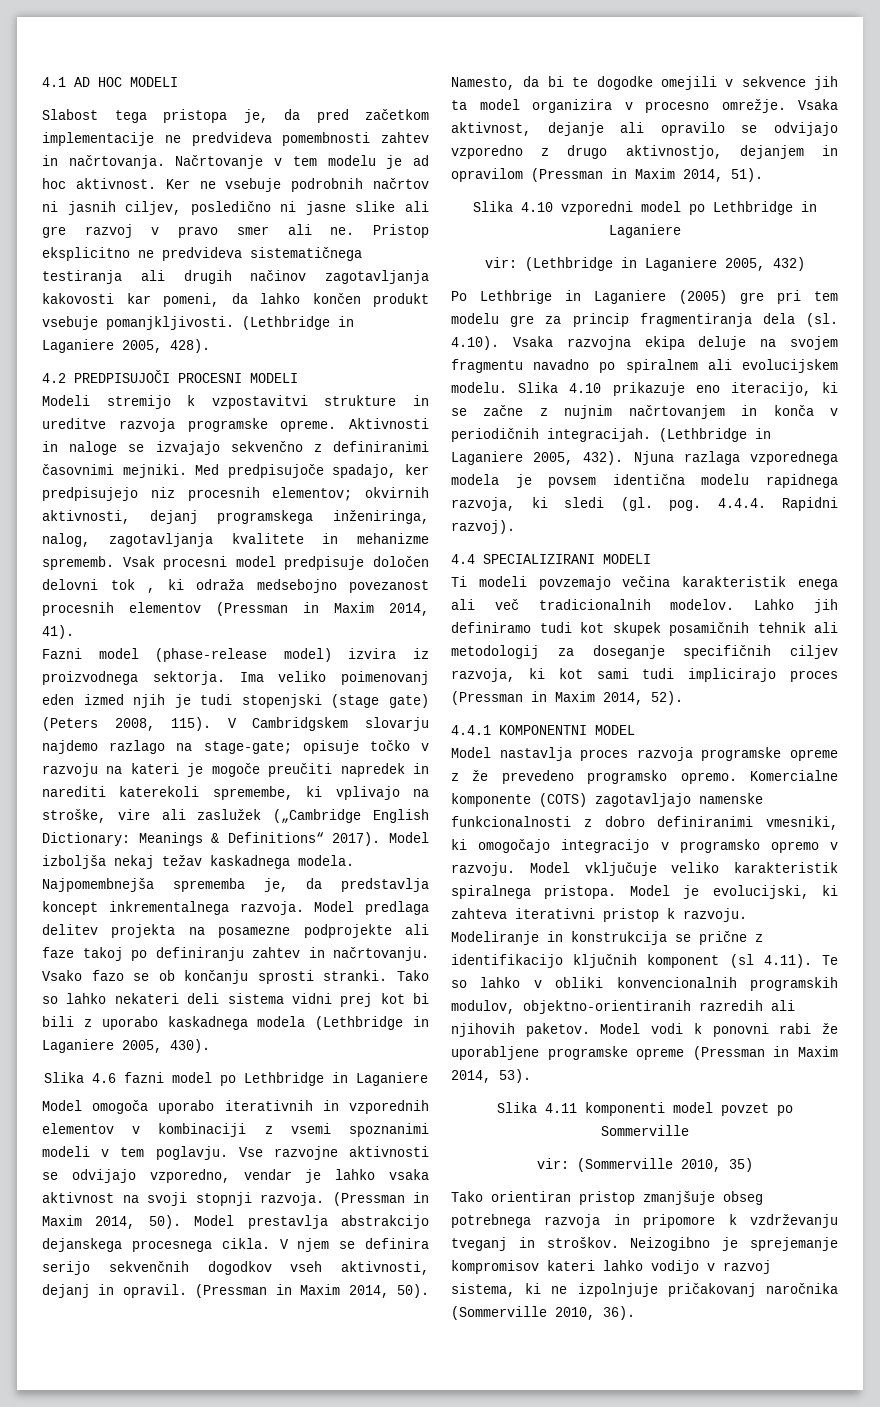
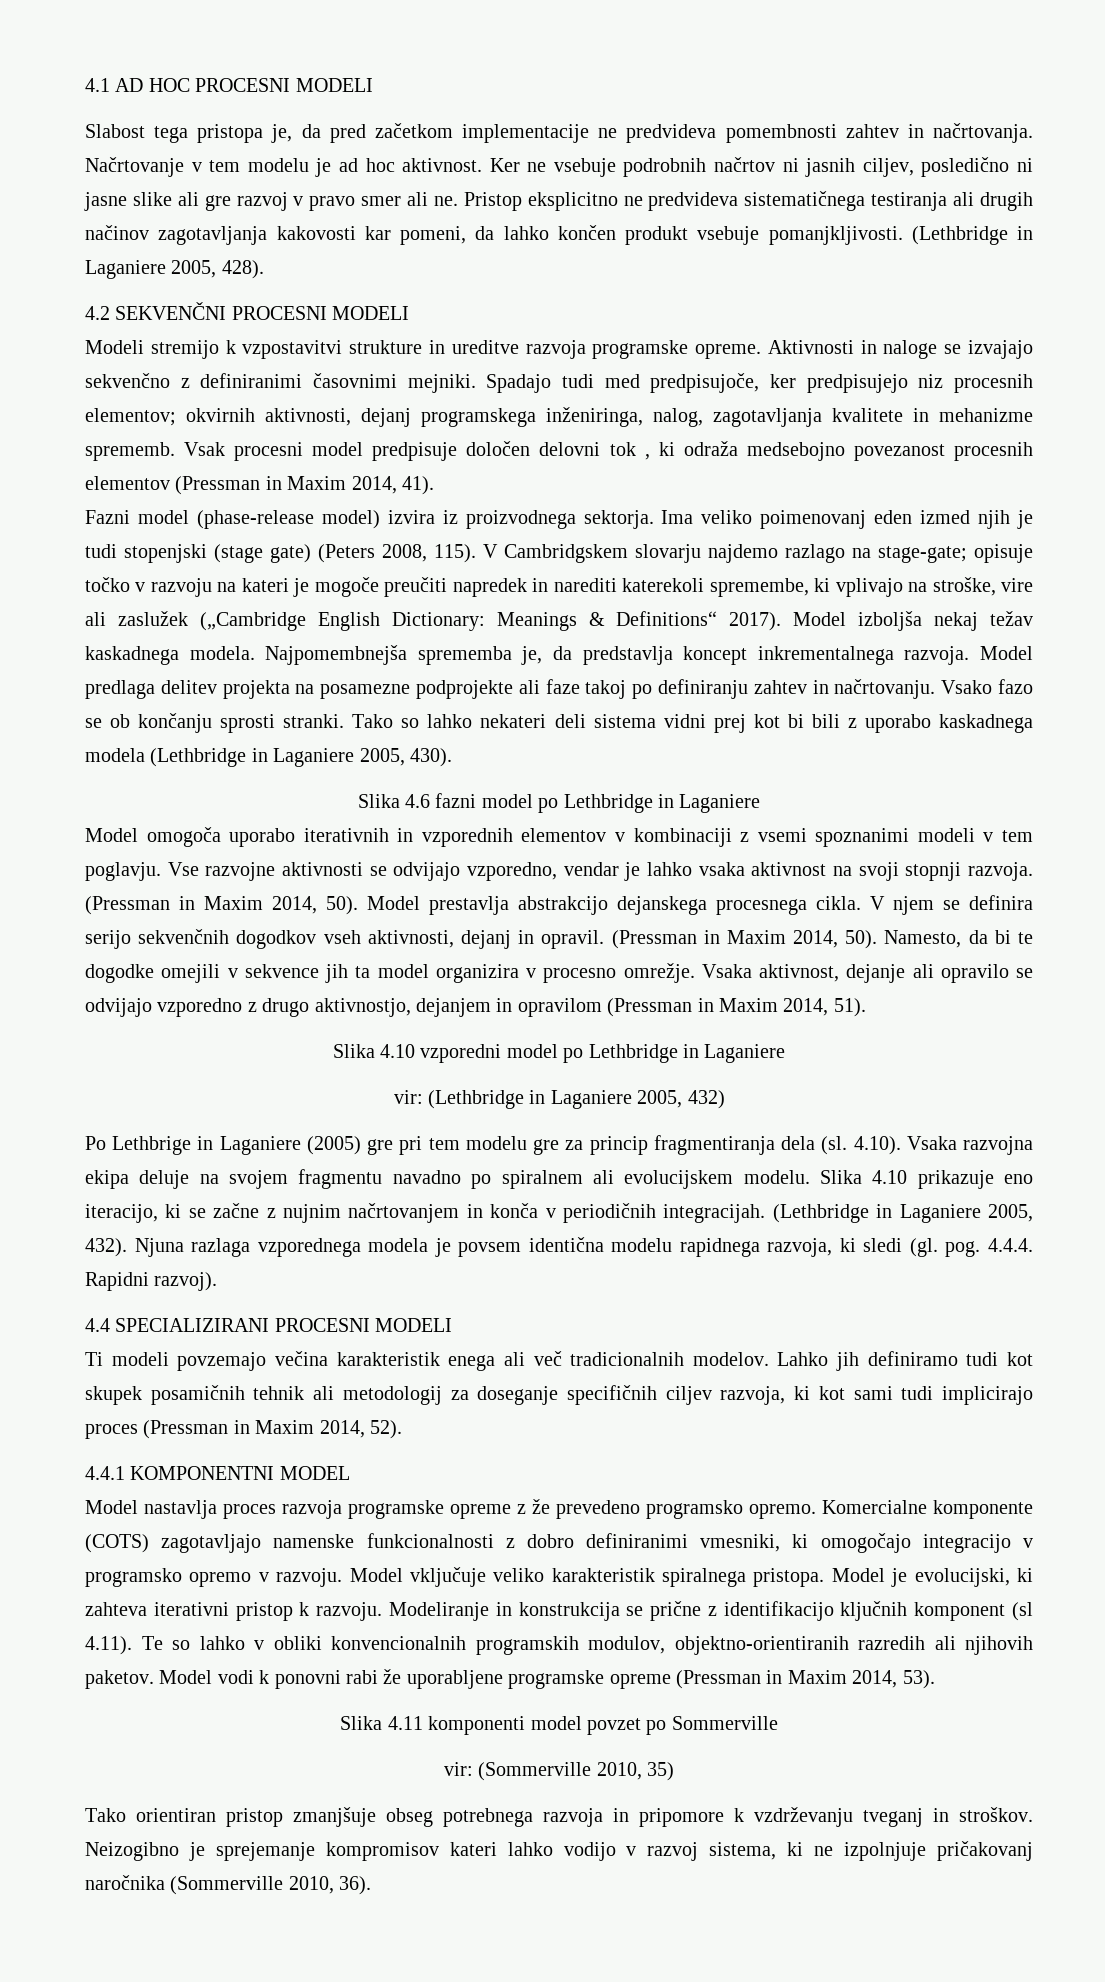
(122, 82) none -> [195,78,291,92] PROCESNI
[74,370,170,383] PREDPISUJOČI -> [115,302,227,320] SEKVENČNI
[195,464,397,478] Med predpisujoče spadajo, -> [486,373,760,393] Spadajo tudi med predpisujoče,
(595, 559) none -> [274,1318,370,1332] PROCESNI

